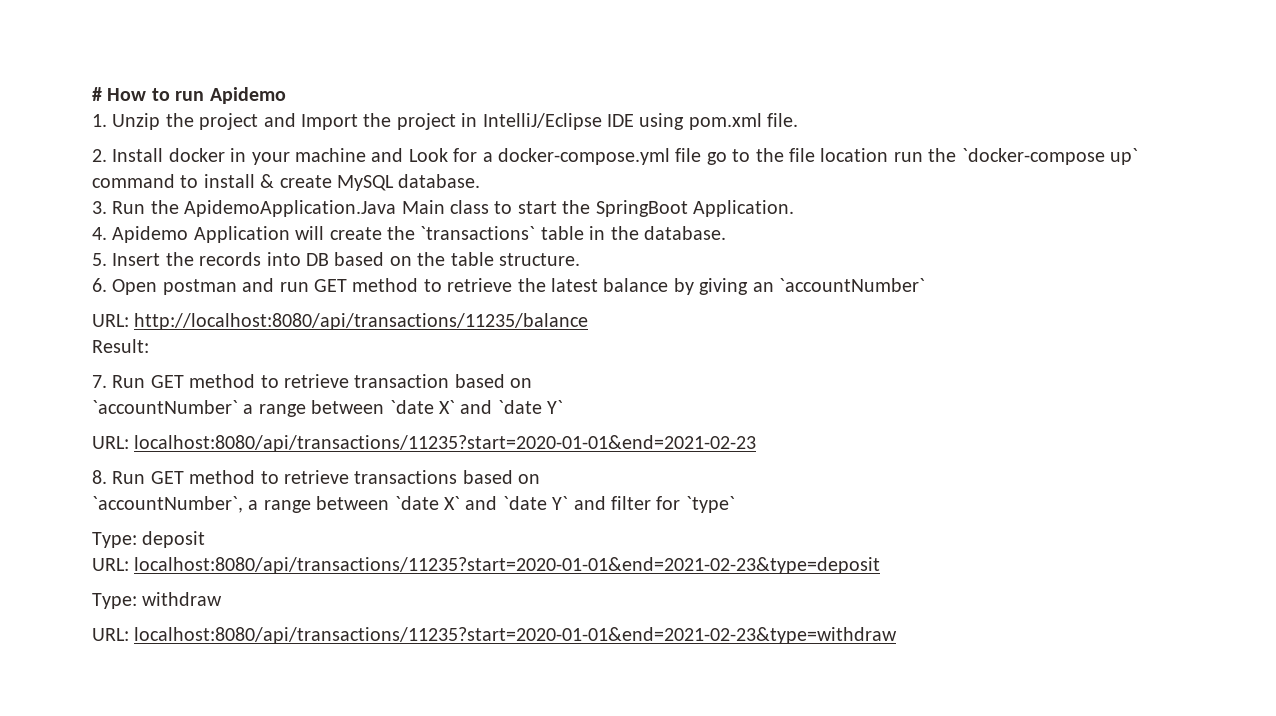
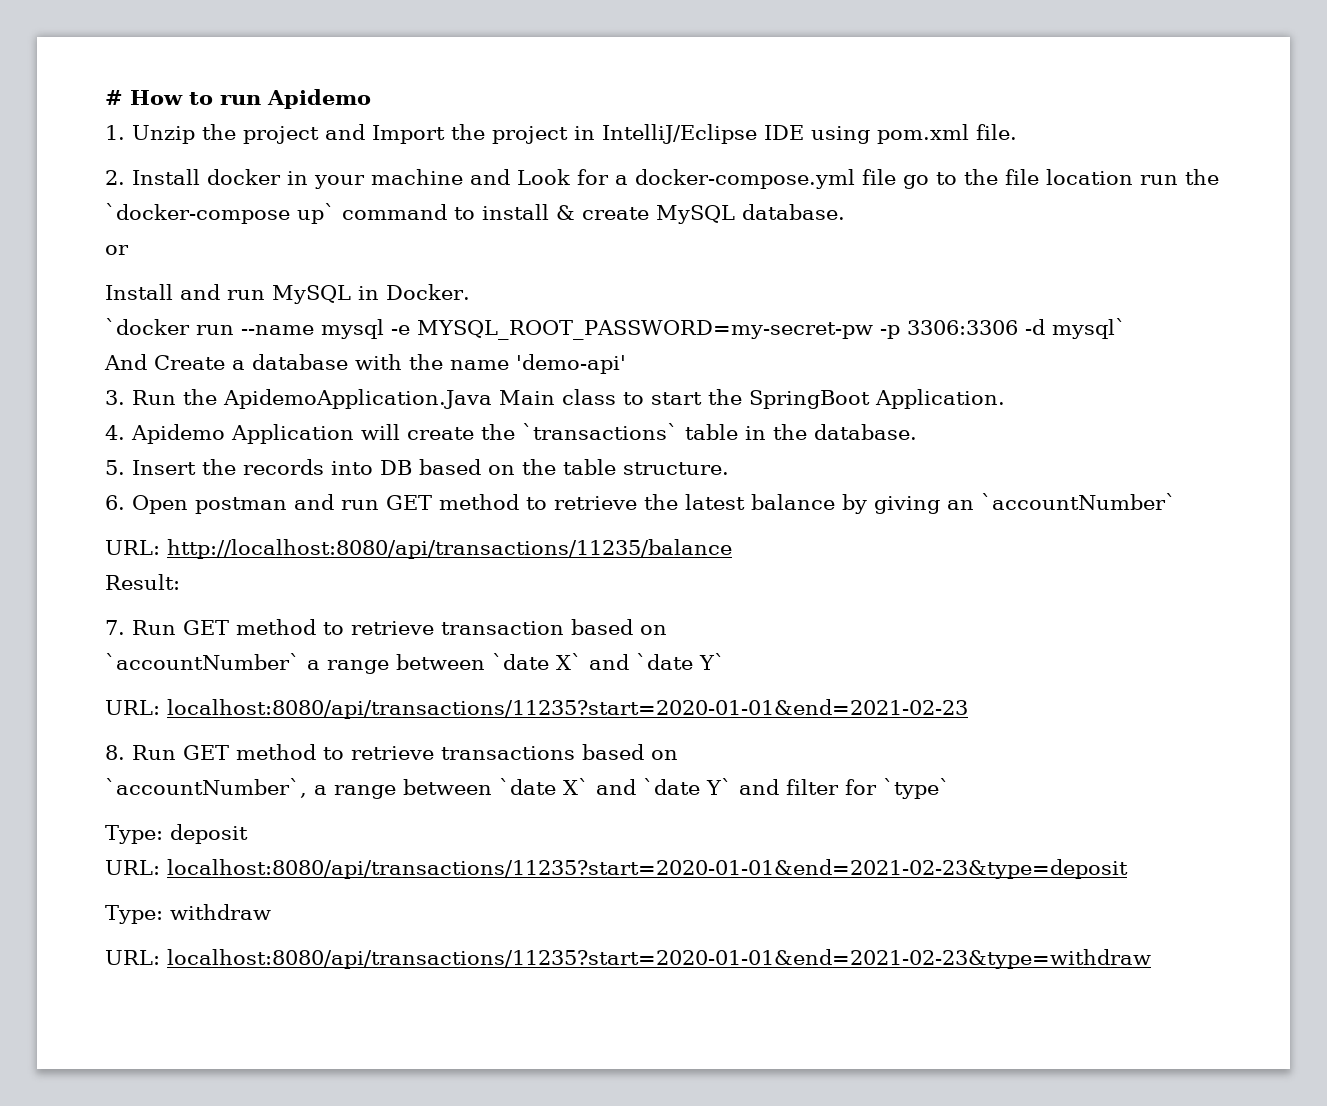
(481, 181) none -> [105,245,129,255] [105,284,470,304] [105,318,1126,340] [104,354,626,374] // or // Install and run MySQL in Docker. // `docker run --name mysql -e MYSQL_ROOT_PASSWORD=my-secret-pw -p 3306:3306 -d mysql` // And Create a database with the name 'demo-api'

